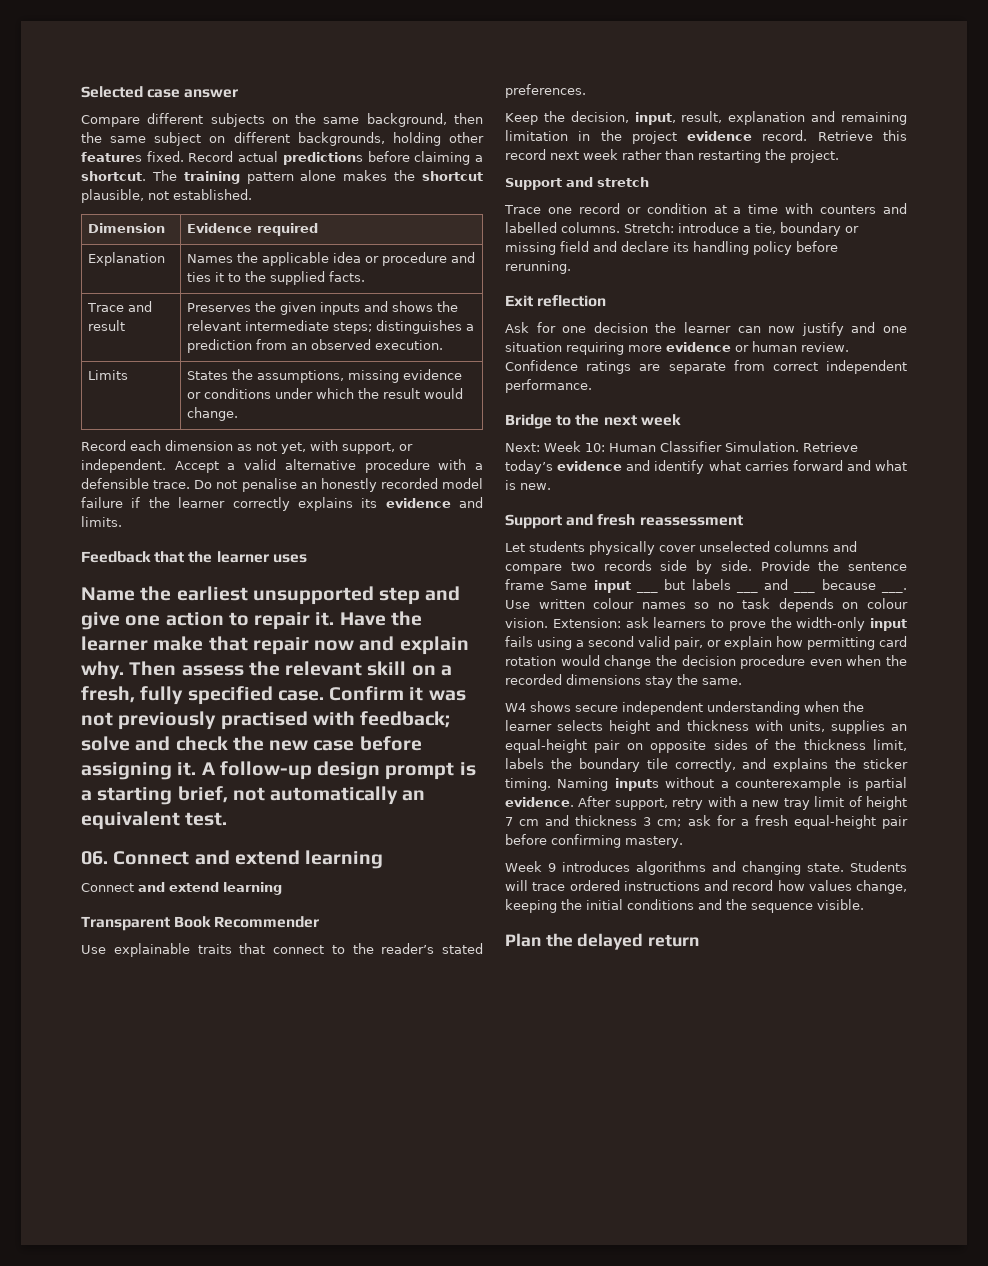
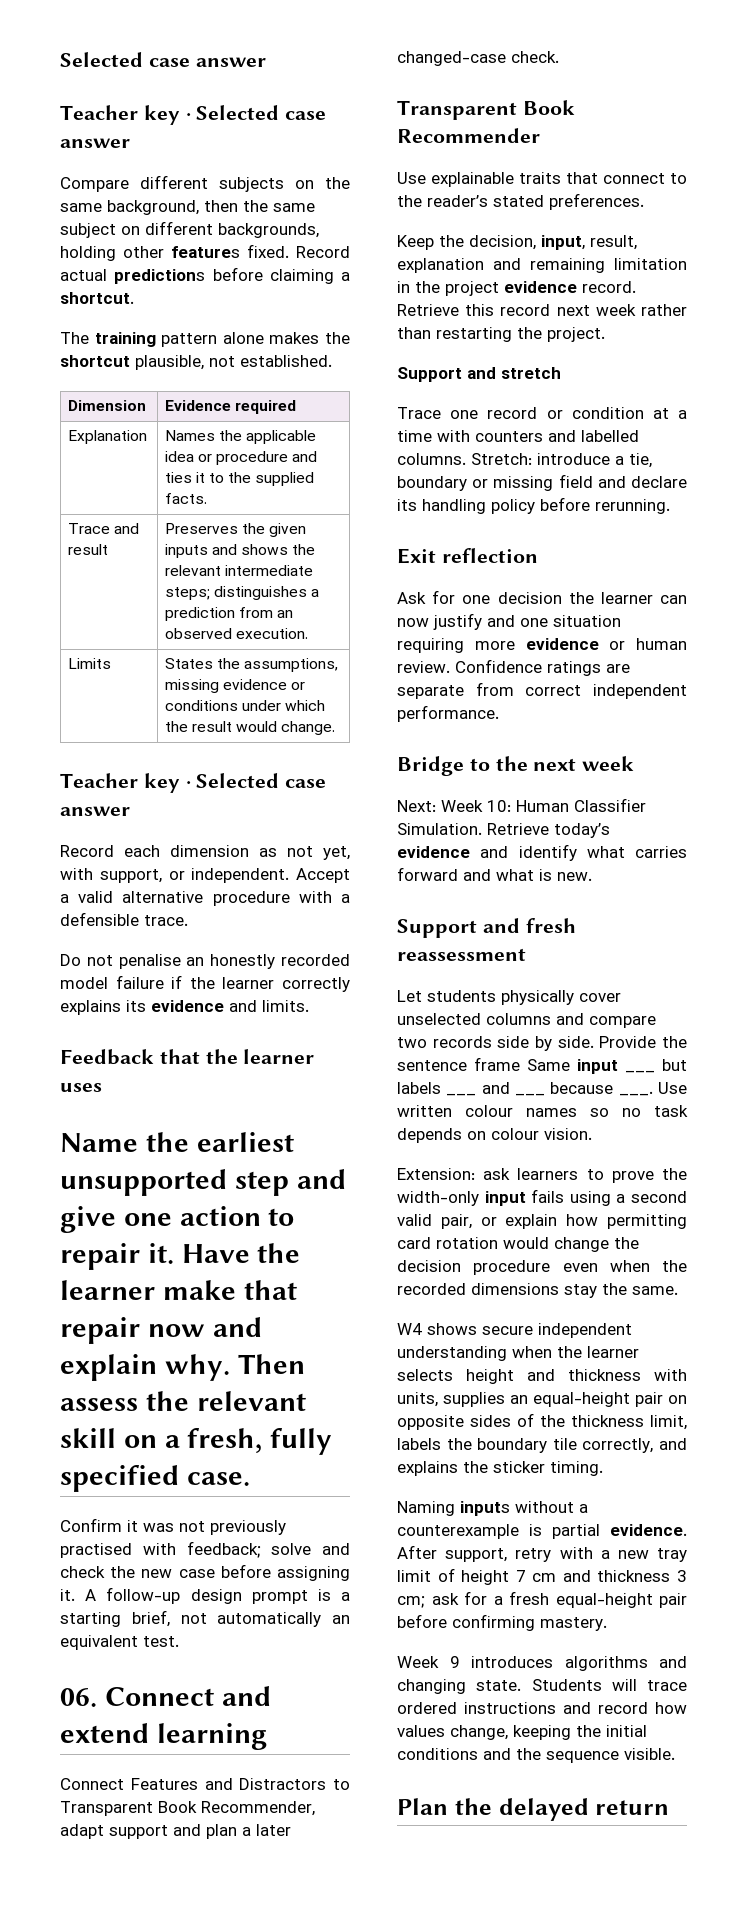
[81,86,239,98] Selected case answer -> [60,52,266,67] [60,105,327,125] [60,138,130,148] Selected case answer // Teacher key · Selected case answer
(146, 176) none -> (134, 298) //
(239, 414) none -> [60,773,327,793] [60,806,130,816] // Teacher key · Selected case answer
(191, 484) none -> (188, 920) //
(324, 695) none -> (250, 1479) //
[138,882,282,895] and extend learning -> [130,1778,350,1790] [60,1801,315,1816] [60,1824,291,1839] [397,51,559,66] Features and Distractors to Transparent Book Recommender, adapt support and plan a later changed-case check.
(548, 623) none -> (592, 1134) //
(551, 784) none -> (603, 1468) //

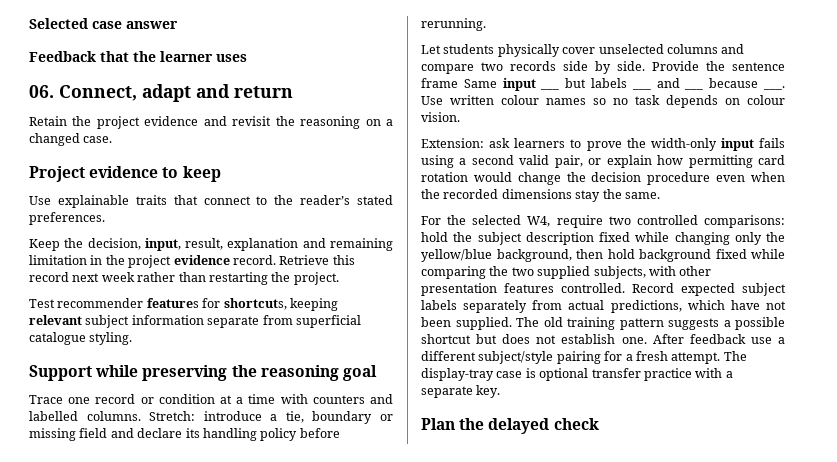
[60,52,266,67] [60,105,327,125] [60,138,130,148] [60,175,350,192] [60,200,315,215] [60,221,319,238] [60,244,350,261] [60,267,350,284] [60,292,134,304] [60,332,350,347] [60,355,332,370] [67,400,146,411] [164,400,296,414] [67,430,147,444] [164,430,317,444] [164,451,318,465] [164,472,315,486] [164,493,207,504] [67,523,139,534] [67,544,108,555] [164,523,307,537] [164,544,316,558] [164,565,313,576] [164,586,320,600] [164,607,294,621] [164,628,308,639] [67,658,111,669] [164,658,339,672] [164,679,306,693] [164,700,326,711] [164,721,336,735] [60,773,327,793] [60,806,130,816] [60,845,350,860] [60,868,350,883] [60,891,350,906] [60,912,188,926] [60,954,350,969] [60,975,350,992] [60,1000,309,1015] Selected case answer // Teacher key · Selected case answer // Compare different subjects on the same background, then the same subject on different backgrounds, holding other features fixed. Record actual predictions before claiming a shortcut. // The training pattern alone makes the shortcut plausible, not established. // Dimension | Evidence required // Explanation | Names the applicable idea or procedure and ties it to the supplied facts. // Trace and result | Preserves the given inputs and shows the relevant intermediate steps; distinguishes a prediction from an observed execution. // Limits | States the assumptions, missing evidence or conditions under which the result would change. // Teacher key · Selected case answer // Record each dimension as not yet, with support, or independent. Accept a valid alternative procedure with a defensible trace. // Do not penalise an honestly recorded model failure if the learner correctly explains its evidence and limits. -> [29,18,178,29] Selected case answer
[60,1132,294,1152] [60,1169,346,1196] [60,1206,295,1233] [60,1243,301,1270] [60,1280,297,1300] [60,1317,262,1344] [60,1354,305,1381] [60,1391,306,1411] [60,1428,333,1455] [60,1465,250,1492] [60,1518,286,1535] [60,1541,350,1558] [60,1564,350,1581] [60,1587,350,1604] [60,1610,350,1627] [60,1635,179,1650] [60,1686,271,1707] [60,1723,267,1750] [60,1778,350,1790] [60,1801,315,1816] [60,1824,291,1839] [397,51,559,66] [397,100,575,120] [397,128,540,143] Name the earliest unsupported step and give one action to repair it. Have the learner make that repair now and explain why. Then assess the relevant skill on a fresh, fully specified case. // Confirm it was not previously practised with feedback; solve and check the new case before assigning it. A follow-up design prompt is a starting brief, not automatically an equivalent test. // 06. Connect and extend learning // Connect Features and Distractors to Transparent Book Recommender, adapt support and plan a later changed-case check. // Transparent Book Recommender -> [29,84,293,102] [29,116,394,129] [29,133,113,146] [29,166,221,182] 06. Connect, adapt and return // Retain the project evidence and revisit the reasoning on a changed case. // Project evidence to keep
[397,367,561,382] Support and stretch -> [29,298,338,311] [29,315,361,328] [29,332,133,345] [29,365,377,381] Test recommender features for shortcuts, keeping relevant subject information separate from superficial catalogue styling. // Support while preserving the reasoning goal
[397,548,538,564] [397,590,687,604] [397,613,621,630] [397,638,687,653] [397,659,630,676] [397,682,687,699] [397,705,499,722] [397,756,635,776] [397,798,646,812] [397,823,610,838] [397,844,687,861] [397,867,592,881] [397,918,576,938] [397,948,526,961] // Exit reflection // Ask for one decision the learner can now justify and one situation requiring more evidence or human review. Confidence ratings are separate from correct independent performance. // Bridge to the next week // Next: Week 10: Human Classifier Simulation. Retrieve today’s evidence and identify what carries forward and what is new. // Support and fresh reassessment -> (486, 24) none
[397,1323,632,1338] [397,1346,639,1361] [397,1369,687,1384] [397,1392,687,1407] [397,1413,687,1430] [397,1438,687,1453] [397,1461,603,1476] [397,1501,588,1516] [397,1524,687,1539] [397,1545,687,1562] [397,1568,687,1585] [397,1591,687,1608] [397,1614,607,1631] [397,1656,687,1671] [397,1679,687,1694] [397,1702,687,1714] [397,1725,647,1740] [397,1748,675,1763] W4 shows secure independent understanding when the learner selects height and thickness with units, supplies an equal-height pair on opposite sides of the thickness limit, labels the boundary tile correctly, and explains the sticker timing. // Naming inputs without a counterexample is partial evidence. After support, retry with a new tray limit of height 7 cm and thickness 3 cm; ask for a fresh equal-height pair before confirming mastery. // Week 9 introduces algorithms and changing state. Students will trace ordered instructions and record how values change, keeping the initial conditions and the sequence visible. -> [421,215,785,228] [421,232,785,245] [421,249,785,262] [421,266,712,279] [421,283,786,296] [421,300,786,313] [421,317,785,330] [421,334,785,344] [421,351,747,364] [421,368,733,381] [421,385,501,398] For the selected W4, require two controlled comparisons: hold the subject description fixed while changing only the yellow/blue background, then hold background fixed while comparing the two supplied subjects, with other presentation features controlled. Record expected subject labels separately from actual predictions, which have not been supplied. The old training pattern suggests a possible shortcut but does not establish one. After feedback use a different subject/style pairing for a fresh attempt. The display-tray case is optional transfer practice with a separate key.
[595,1800,670,1815] return -> [553,418,599,430] check

